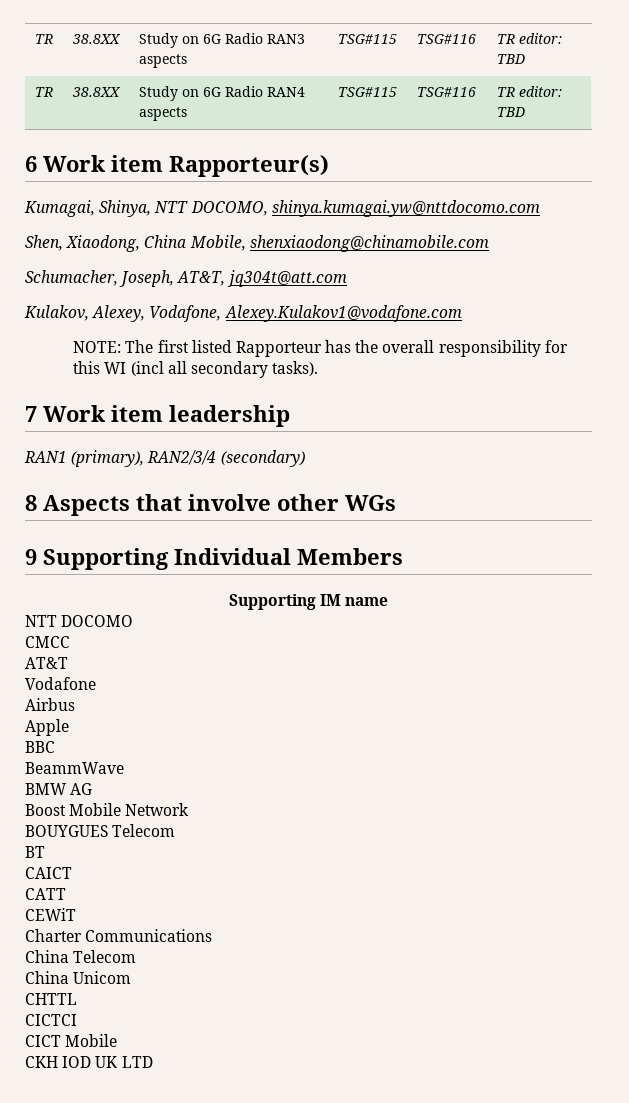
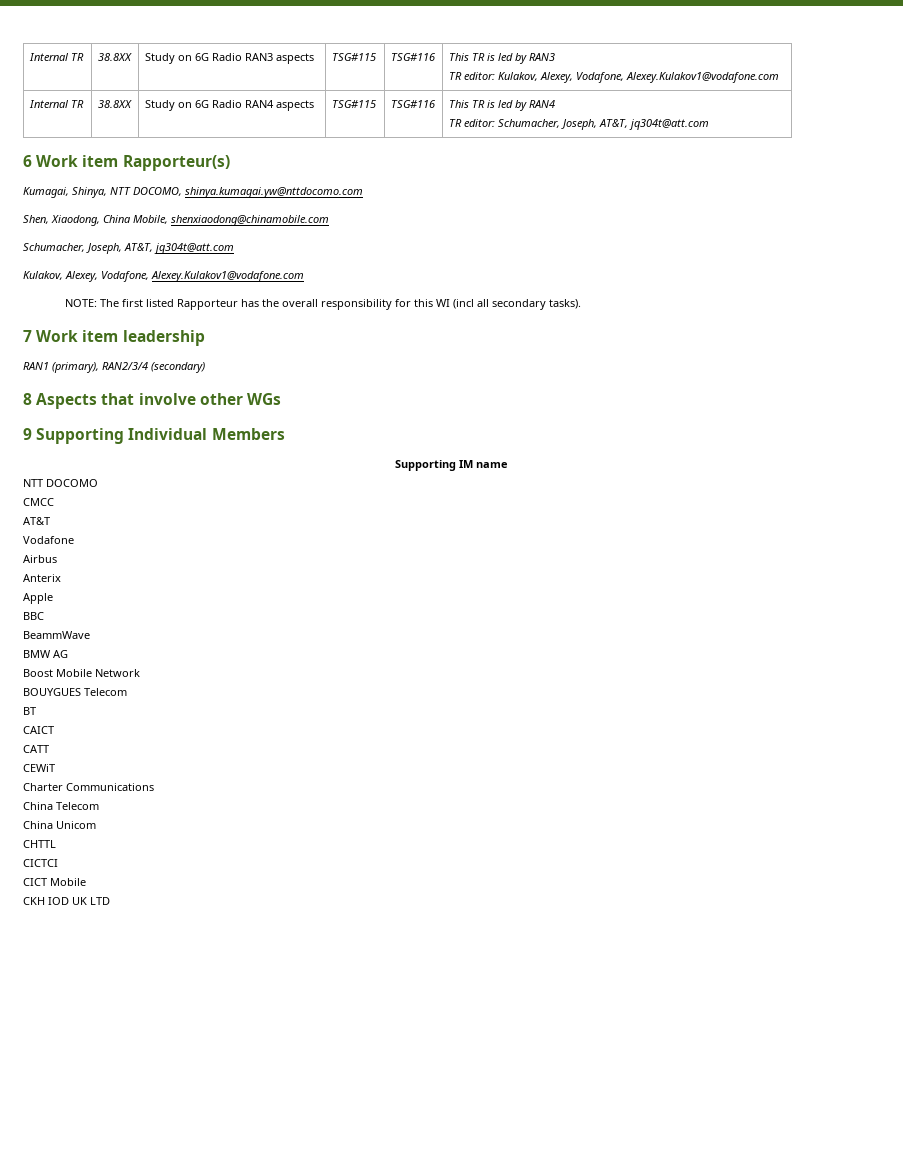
(34, 39) none -> [28,53,69,61] Internal
[496,33,562,44] [496,54,525,64] TR editor: TBD // -> [448,53,555,64] [448,72,779,83] [28,100,69,108] This TR is led by RAN3 // TR editor: Kulakov, Alexey, Vodafone, Alexey.Kulakov1@vodafone.com // Internal
[496,86,562,97] [496,107,525,117] TR editor: TBD -> [448,100,555,111] [448,119,709,130] This TR is led by RAN4 // TR editor: Schumacher, Joseph, AT&T, jq304t@att.com
(75, 704) none -> [23,574,61,582] // Anterix

